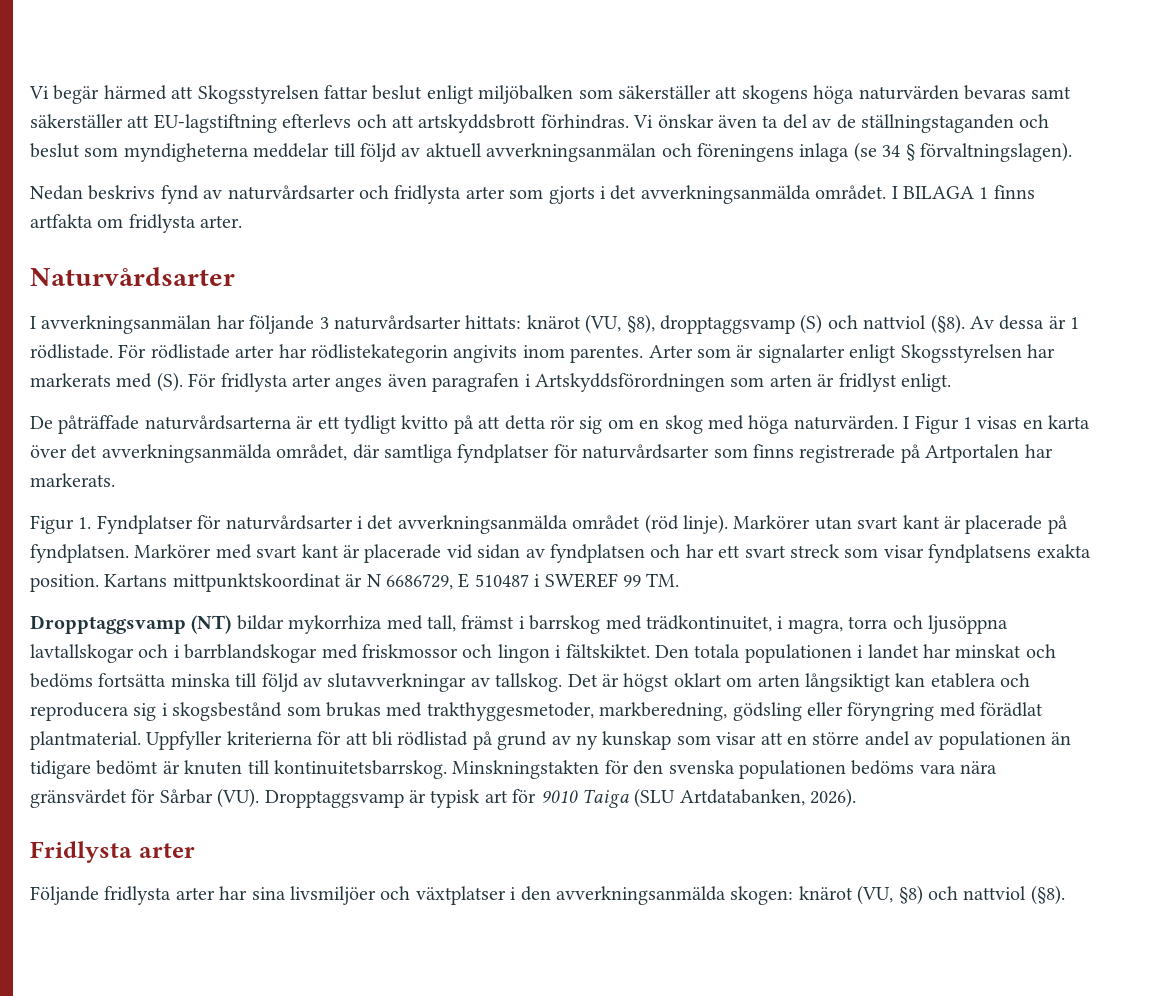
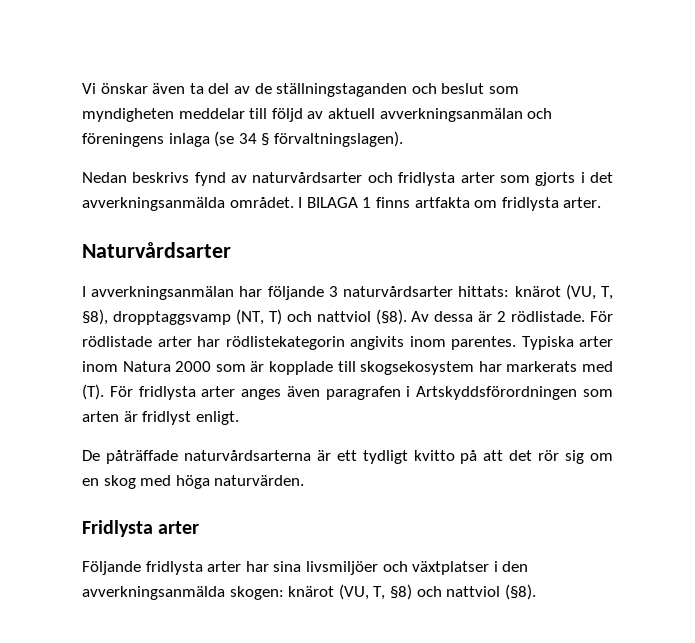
[29,85,1072,104] [30,114,654,133] Vi begär härmed att Skogsstyrelsen fattar beslut enligt miljöbalken som säkerställer att skogens höga naturvärden bevaras samt säkerställer att EU-lagstiftning efterlevs och att artskyddsbrott förhindras. Vi -> [82,83,96,94] Vi
[123,143,249,162] myndigheterna -> [82,108,174,122] myndigheten
(622, 324) none -> [601,286,613,300] T,
[800,314,823,334] (S) -> [235,309,282,325] (NT, T)
[1070,317,1080,329] 1 -> [497,311,507,322] 2
[648,344,1022,363] Arter som är signalarter enligt Skogsstyrelsen -> [521,336,613,350] [82,361,475,375] Typiska arter inom Natura 2000 som är kopplade till skogsekosystem
[156,372,183,392] (S). -> [82,384,104,400] (T).
[504,415,546,430] detta -> [509,450,533,461] det
[903,415,1091,434] [30,444,1053,463] [30,473,115,487] [30,514,1068,534] [30,544,1091,563] [30,573,680,592] [30,615,1008,634] [30,644,1056,663] [30,673,1031,692] [30,702,1044,721] [30,731,1071,750] [30,760,998,779] [30,788,857,808] I Figur 1 visas en karta över det avverkningsanmälda området, där samtliga fyndplatser för naturvårdsarter som finns registrerade på Artportalen har markerats. // Figur 1. Fyndplatser för naturvårdsarter i det avverkningsanmälda området (röd linje). Markörer utan svart kant är placerade på fyndplatsen. Markörer med svart kant är placerade vid sidan av fyndplatsen och har ett svart streck som visar fyndplatsens exakta position. Kartans mittpunktskoordinat är N 6686729, E 510487 i SWEREF 99 TM. // Dropptaggsvamp (NT) bildar mykorrhiza med tall, främst i barrskog med trädkontinuitet, i magra, torra och ljusöppna lavtallskogar och i barrblandskogar med friskmossor och lingon i fältskiktet. Den totala populationen i landet har minskat och bedöms fortsätta minska till följd av slutavverkningar av tallskog. Det är högst oklart om arten långsiktigt kan etablera och reproducera sig i skogsbestånd som brukas med trakthyggesmetoder, markberedning, gödsling eller föryngring med förädlat plantmaterial. Uppfyller kriterierna för att bli rödlistad på grund av ny kunskap som visar att en större andel av populationen än tidigare bedömt är knuten till kontinuitetsbarrskog. Minskningstakten för den svenska populationen bedöms vara nära gränsvärdet för Sårbar (VU). Dropptaggsvamp är typisk art för 9010 Taiga (SLU Artdatabanken, 2026). -> (305, 480) none
(894, 895) none -> [373,586,386,600] T,

